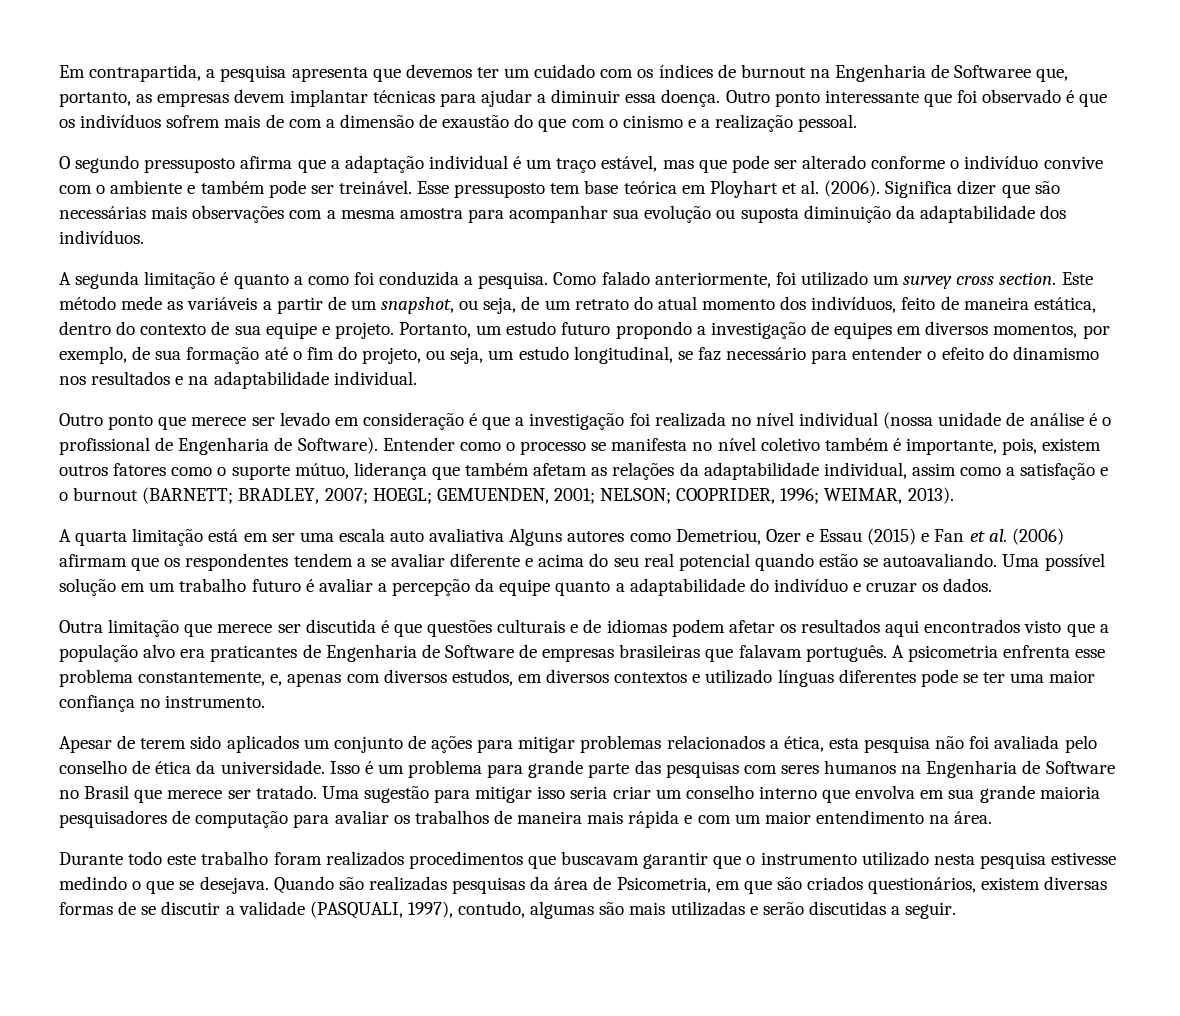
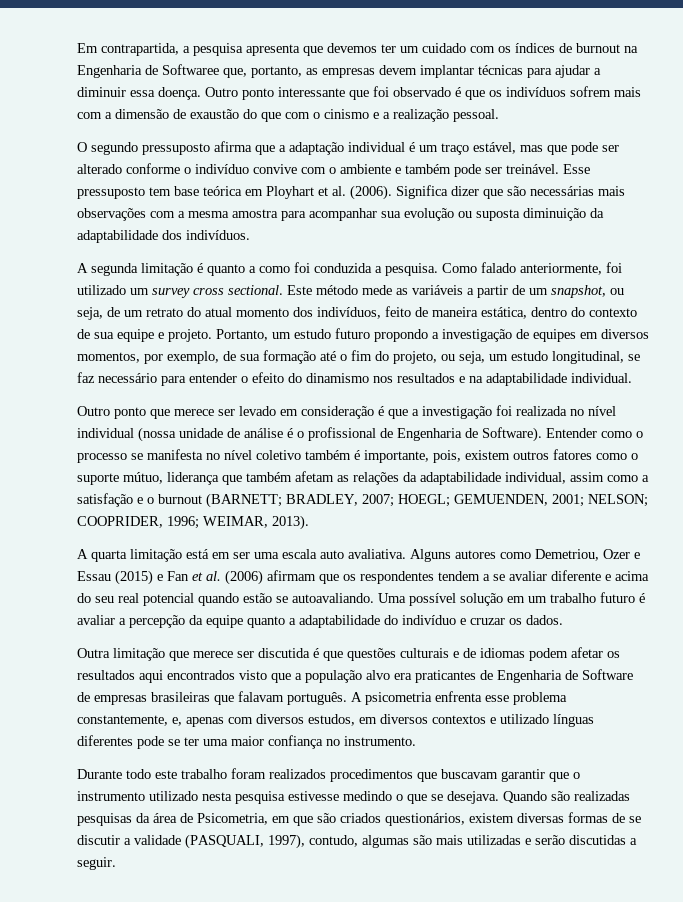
[265,114,284,128] de -> (641, 92) none
[999,272,1057,285] section. -> [228,285,283,295] sectional.
[429,528,505,542] avaliativa -> [348,549,406,559] avaliativa.
[59,735,1097,753] [59,760,1115,778] [59,785,1100,803] [59,810,993,828] // Apesar de terem sido aplicados um conjunto de ações para mitigar problemas relacionados a ética, esta pesquisa não foi avaliada pelo conselho de ética da universidade. Isso é um problema para grande parte das pesquisas com seres humanos na Engenharia de Software no Brasil que merece ser tratado. Uma sugestão para mitigar isso seria criar um conselho interno que envolva em sua grande maioria pesquisadores de computação para avaliar os trabalhos de maneira mais rápida e com um maior entendimento na área. -> (416, 741) none

